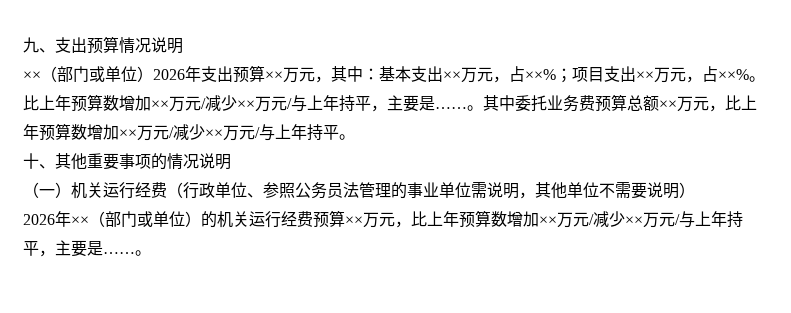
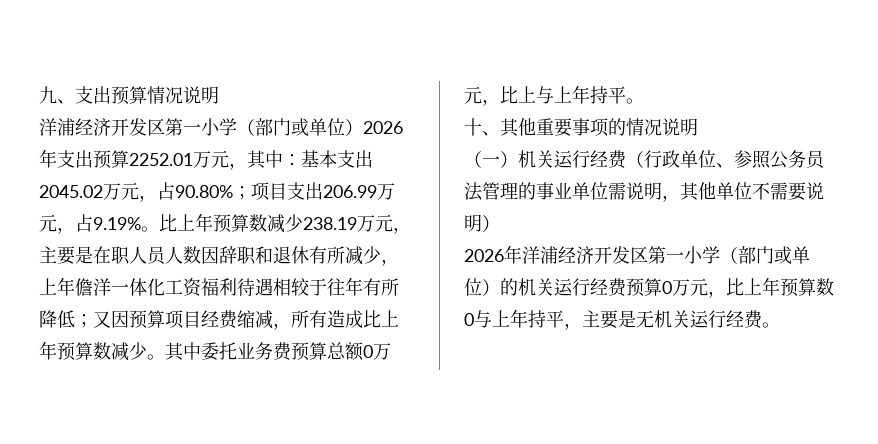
[23,71,41,80] ×× -> [39,118,237,136] 洋浦经济开发区第一小学
[265,71,283,80] ×× -> [129,153,193,166] 2252.01
[443,66,556,83] ××万元，占××% -> [39,182,233,202] 2045.02万元，占90.80%
[636,66,749,83] ××万元，占××% -> [323,183,395,200] [39,214,141,234] 206.99万元，占9.19%
[119,95,467,112] 增加××万元/减少××万元/与上年持平，主要是…… -> [267,214,411,234] [39,246,399,266] [39,277,399,297] [39,310,399,330] [39,341,147,361] 减少238.19万元，主要是在职人员人数因辞职和退休有所减少，上年儋洋一体化工资福利待遇相较于往年有所降低；又因预算项目经费缩减，所有造成比上年预算数减少
[659,95,757,112] [23,123,260,141] ××万元，比上年预算数增加××万元/减少××万元/ -> [363,343,391,360] [464,86,536,106] 0万元，比上
[71,216,89,225] ×× -> [522,246,720,264] 洋浦经济开发区第一小学
[345,210,743,228] [23,240,135,257] ××万元，比上年预算数增加××万元/减少××万元/与上年持平，主要是…… -> [662,277,834,298] [464,309,763,330] 0万元，比上年预算数0与上年持平，主要是无机关运行经费

